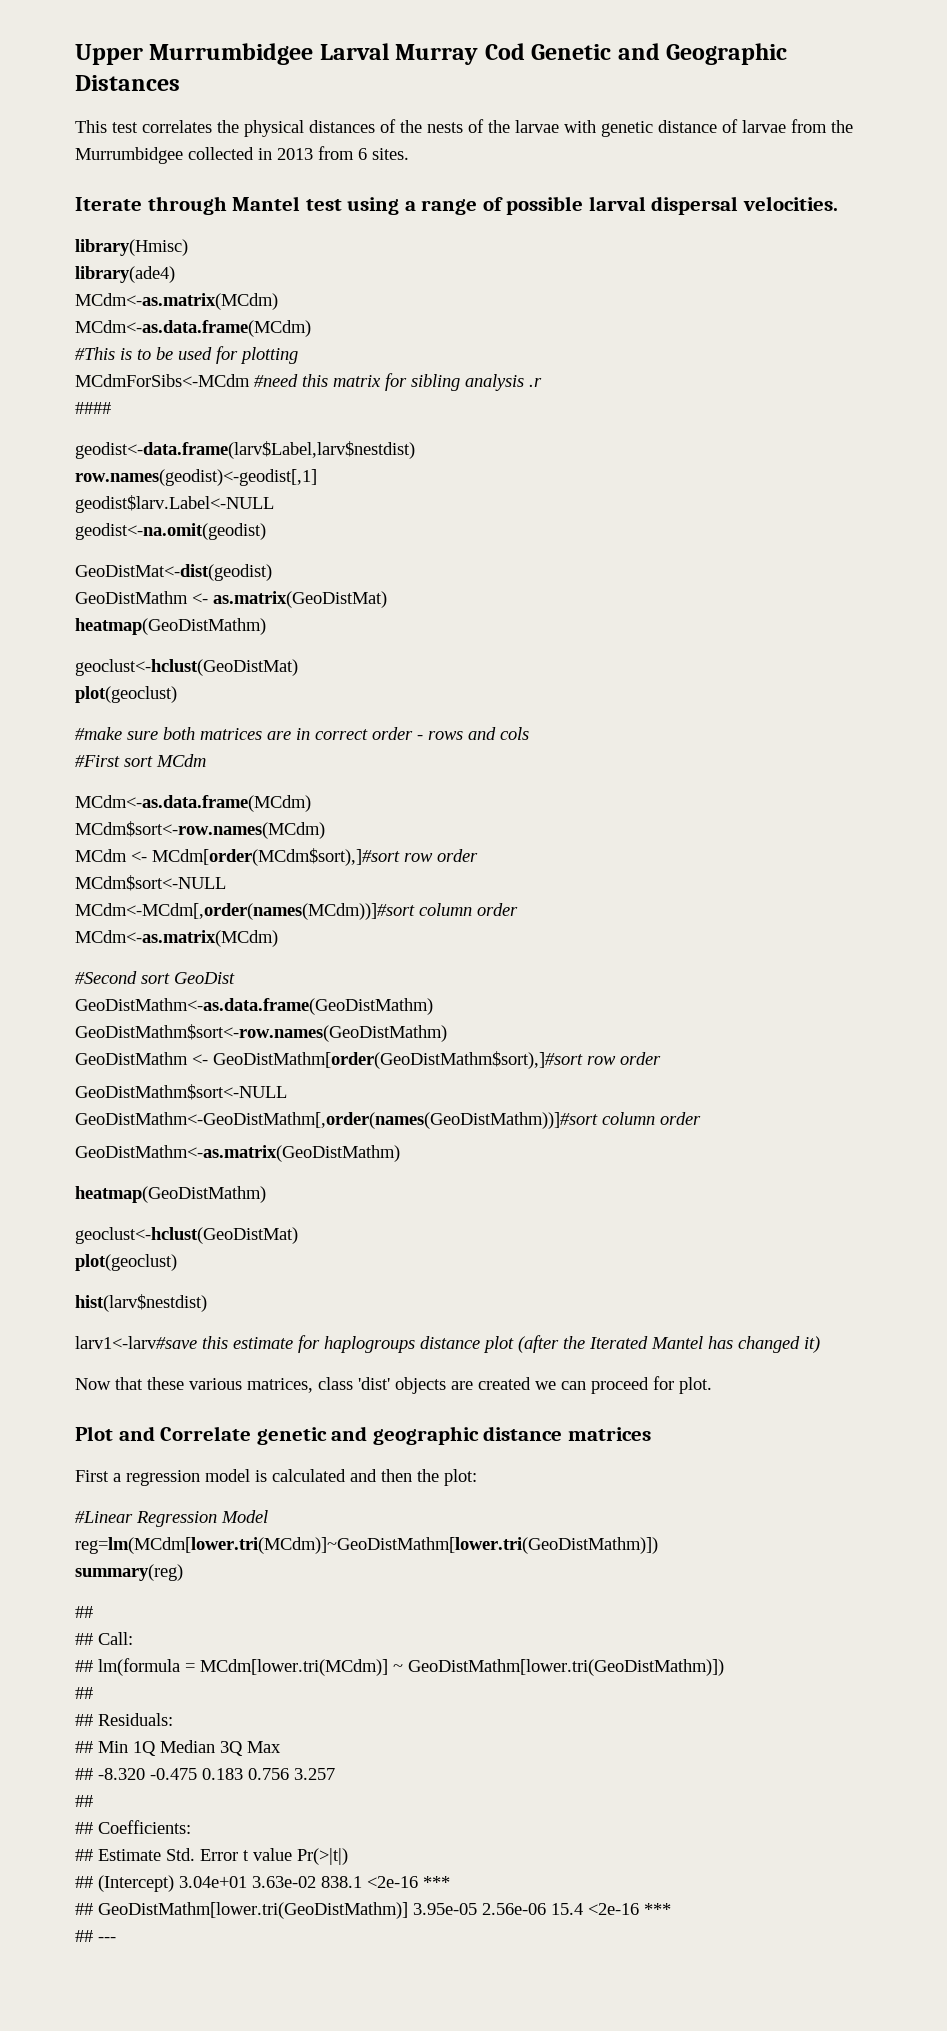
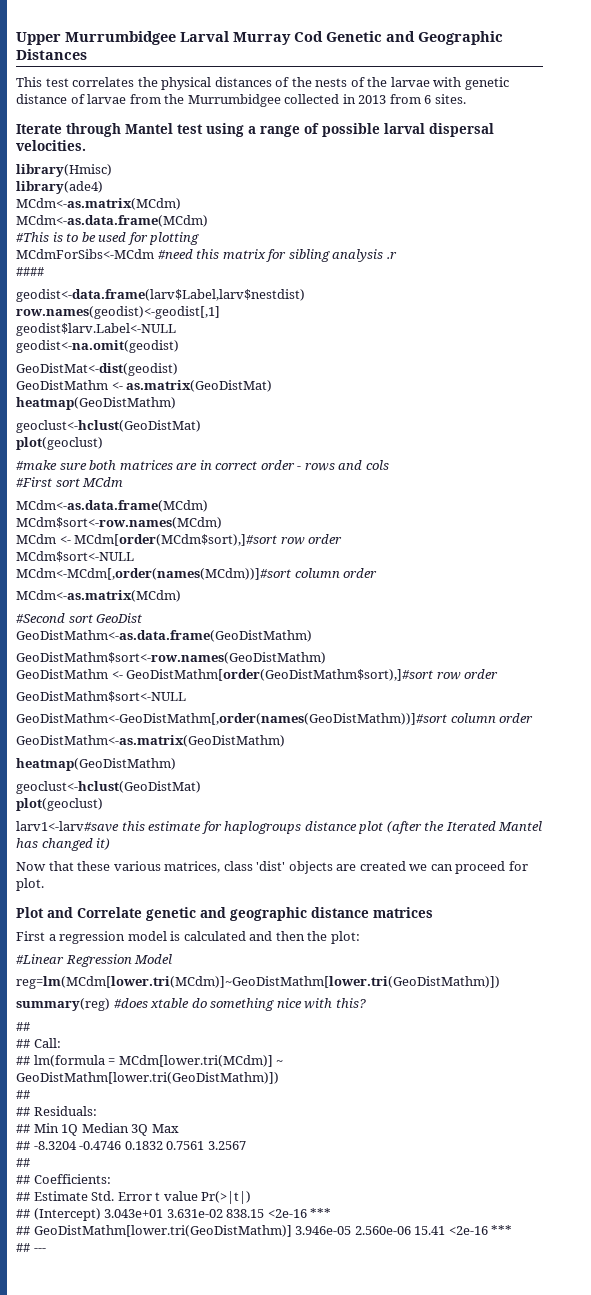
[75,1294,207,1312] // hist(larv$nestdist) -> (103, 804) none
(183, 1572) none -> [113,998,366,1011] #does xtable do something nice with this?
[98,1768,335,1780] -8.320 -0.475 0.183 0.756 3.257 -> [33,1141,246,1150] -8.3204 -0.4746 0.1832 0.7561 3.2567
[179,1876,362,1888] 3.04e+01 3.63e-02 838.1 -> [104,1209,265,1218] 3.043e+01 3.631e-02 838.15
[413,1903,583,1915] 3.95e-05 2.56e-06 15.4 -> [295,1226,446,1235] 3.946e-05 2.560e-06 15.41

